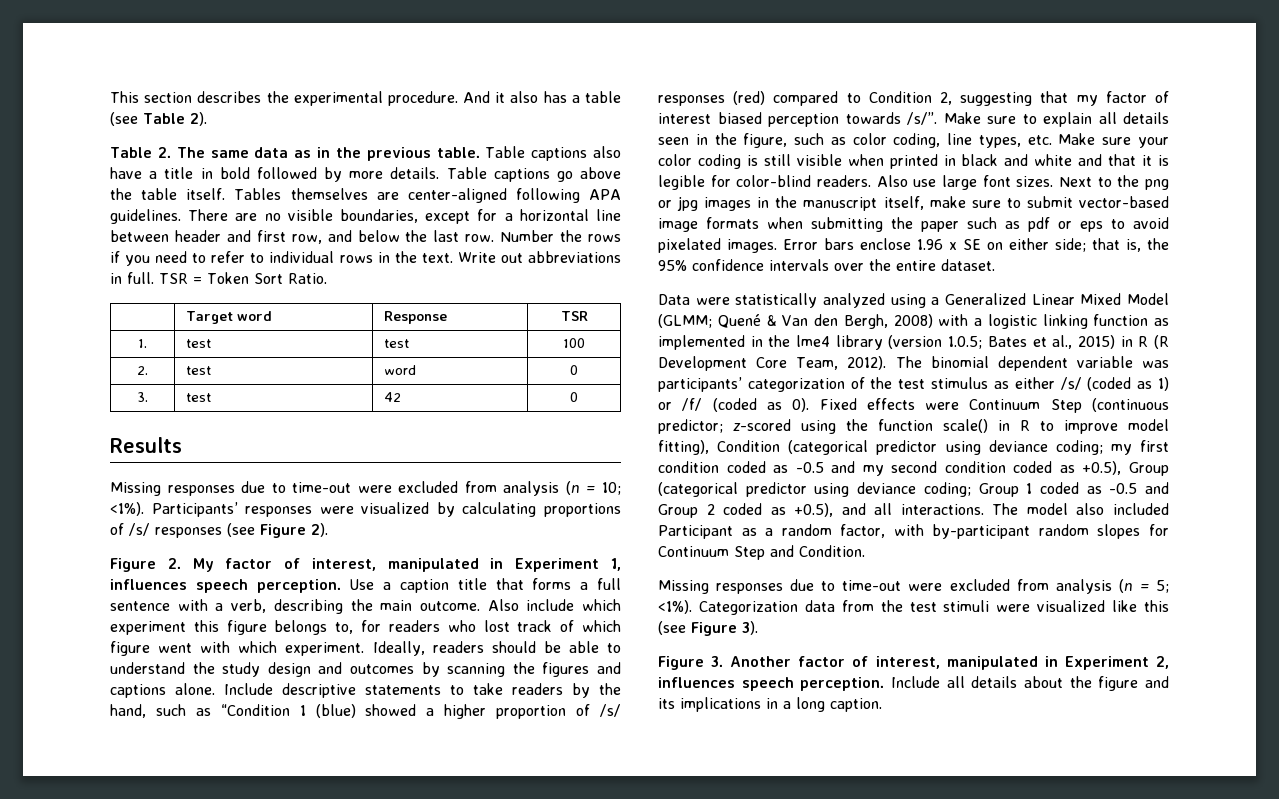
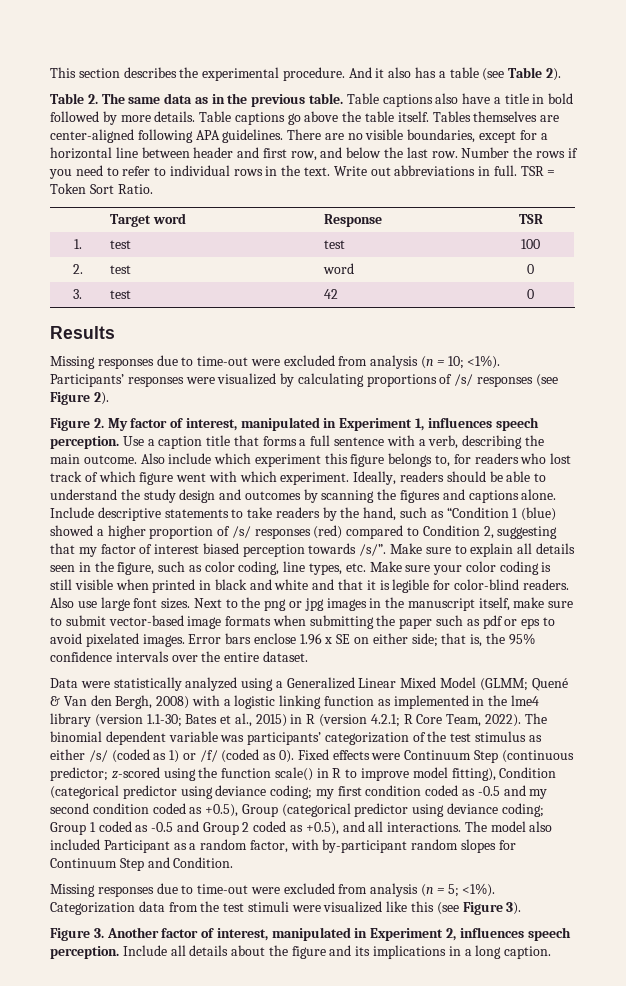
[948,336,983,349] 1.0.5; -> [146,714,182,727] 1.1-30;
[1154,335,1169,349] [658,356,747,371] (R Development -> [319,714,413,727] (version 4.2.1; R
[847,356,887,370] 2012). -> [484,714,521,727] 2022).

